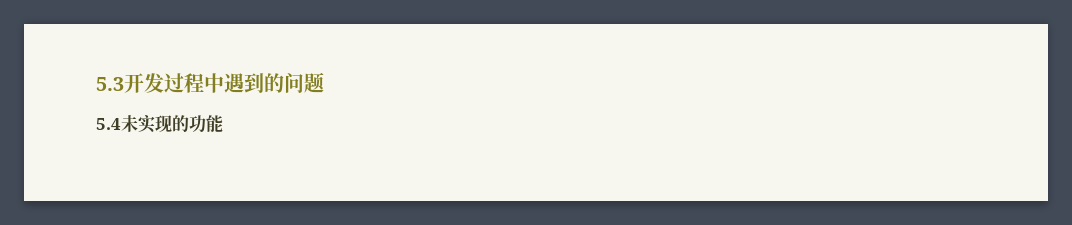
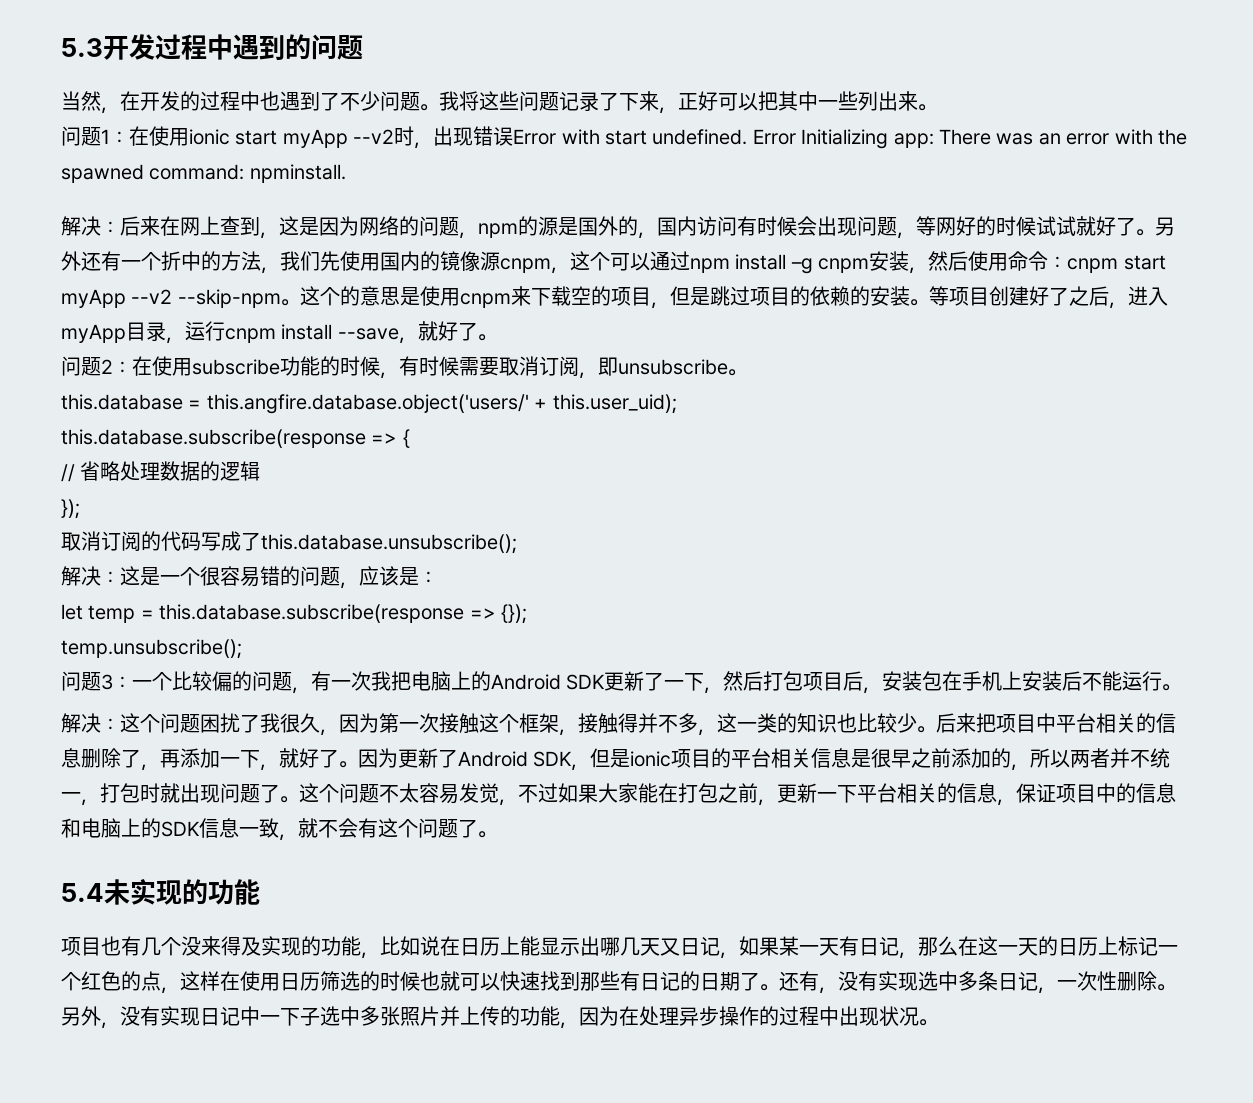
[96,115,223,133] 5.4未实现的功能 -> [61,91,937,114] [61,126,1187,149] [61,164,346,183] [61,216,1175,239] [61,251,1166,274] [61,286,1168,309] [61,321,497,344] [61,356,747,379] [61,394,677,414] [61,429,410,448] [61,461,261,482] [61,499,80,519] [61,531,517,554] [61,566,438,589] [61,604,527,624] [61,639,242,659] [61,671,1182,694] [61,713,1176,736] [61,748,1171,771] [61,783,1176,806] [61,818,497,841] [61,879,260,905] [61,936,1178,959] [61,971,1176,994] [61,1006,938,1029] 当然，在开发的过程中也遇到了不少问题。我将这些问题记录了下来，正好可以把其中一些列出来。 // 问题1：在使用ionic start myApp --v2时，出现错误Error with start undefined. Error Initializing app: There was an error with the spawned command: npminstall. // 解决：后来在网上查到，这是因为网络的问题，npm的源是国外的，国内访问有时候会出现问题，等网好的时候试试就好了。另外还有一个折中的方法，我们先使用国内的镜像源cnpm，这个可以通过npm install –g cnpm安装，然后使用命令：cnpm start myApp --v2 --skip-npm。这个的意思是使用cnpm来下载空的项目，但是跳过项目的依赖的安装。等项目创建好了之后，进入myApp目录，运行cnpm install --save，就好了。 // 问题2：在使用subscribe功能的时候，有时候需要取消订阅，即unsubscribe。 // this.database = this.angfire.database.object('users/' + this.user_uid); // this.database.subscribe(response => { // // 省略处理数据的逻辑 // }); // 取消订阅的代码写成了this.database.unsubscribe(); // 解决：这是一个很容易错的问题，应该是： // let temp = this.database.subscribe(response => {}); // temp.unsubscribe(); // 问题3：一个比较偏的问题，有一次我把电脑上的Android SDK更新了一下，然后打包项目后，安装包在手机上安装后不能运行。 // 解决：这个问题困扰了我很久，因为第一次接触这个框架，接触得并不多，这一类的知识也比较少。后来把项目中平台相关的信息删除了，再添加一下，就好了。因为更新了Android SDK，但是ionic项目的平台相关信息是很早之前添加的，所以两者并不统一，打包时就出现问题了。这个问题不太容易发觉，不过如果大家能在打包之前，更新一下平台相关的信息，保证项目中的信息和电脑上的SDK信息一致，就不会有这个问题了。 // 5.4未实现的功能 // 项目也有几个没来得及实现的功能，比如说在日历上能显示出哪几天又日记，如果某一天有日记，那么在这一天的日历上标记一个红色的点，这样在使用日历筛选的时候也就可以快速找到那些有日记的日期了。还有，没有实现选中多条日记，一次性删除。另外，没有实现日记中一下子选中多张照片并上传的功能，因为在处理异步操作的过程中出现状况。

